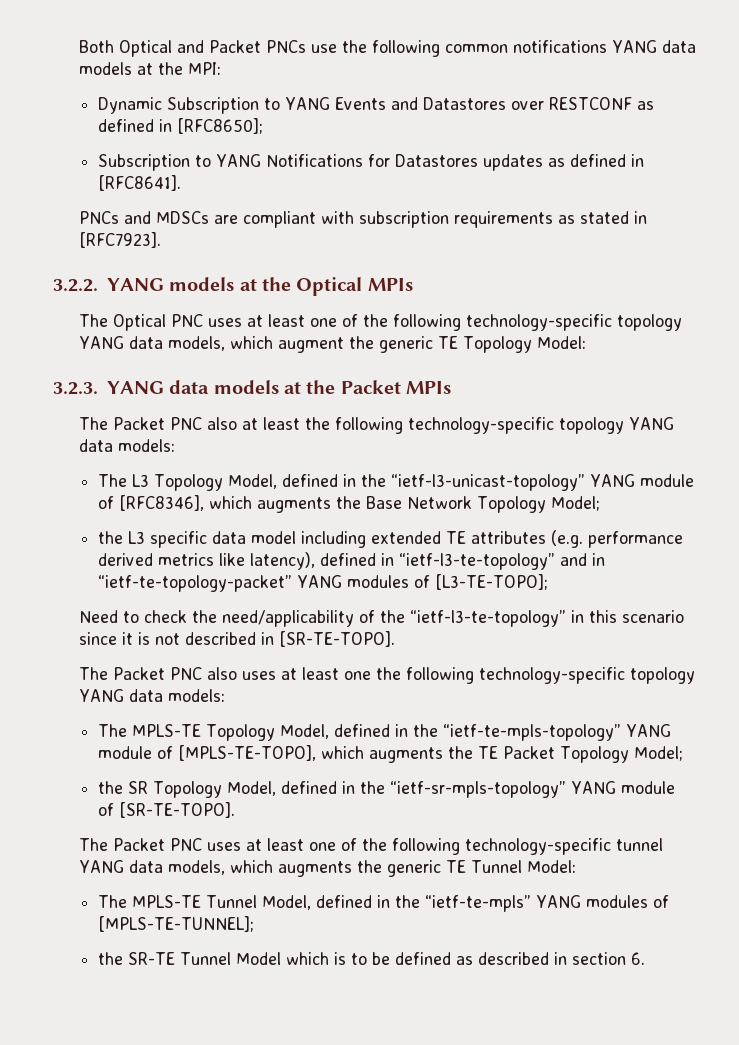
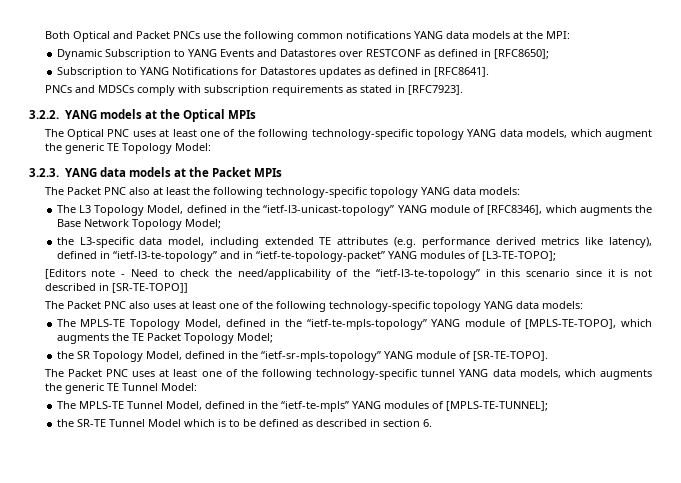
[213,211,316,228] are compliant -> [136,85,175,96] comply
[128,531,297,548] L3 specific data model -> [79,237,205,248] L3-specific data model,
(549, 582) none -> [44,269,126,279] [Editors note -
[278,631,395,647] [SR-TE-TOPO]. -> [111,283,188,293] [SR-TE-TOPO]]
(371, 675) none -> [241,301,254,309] of

